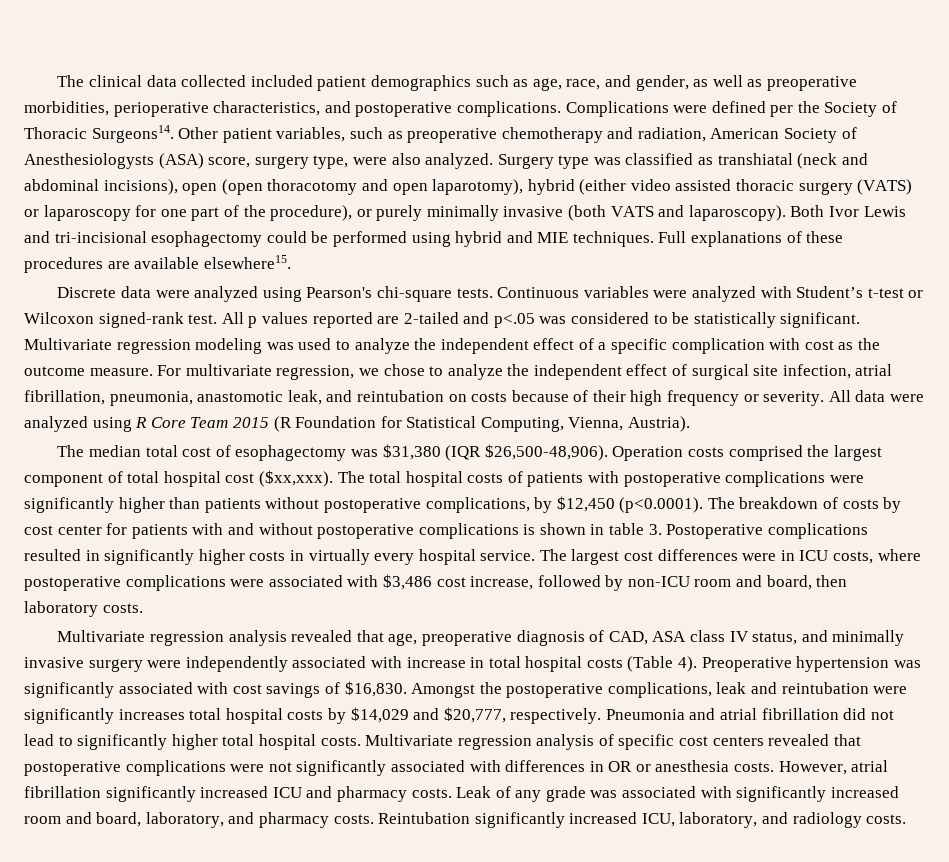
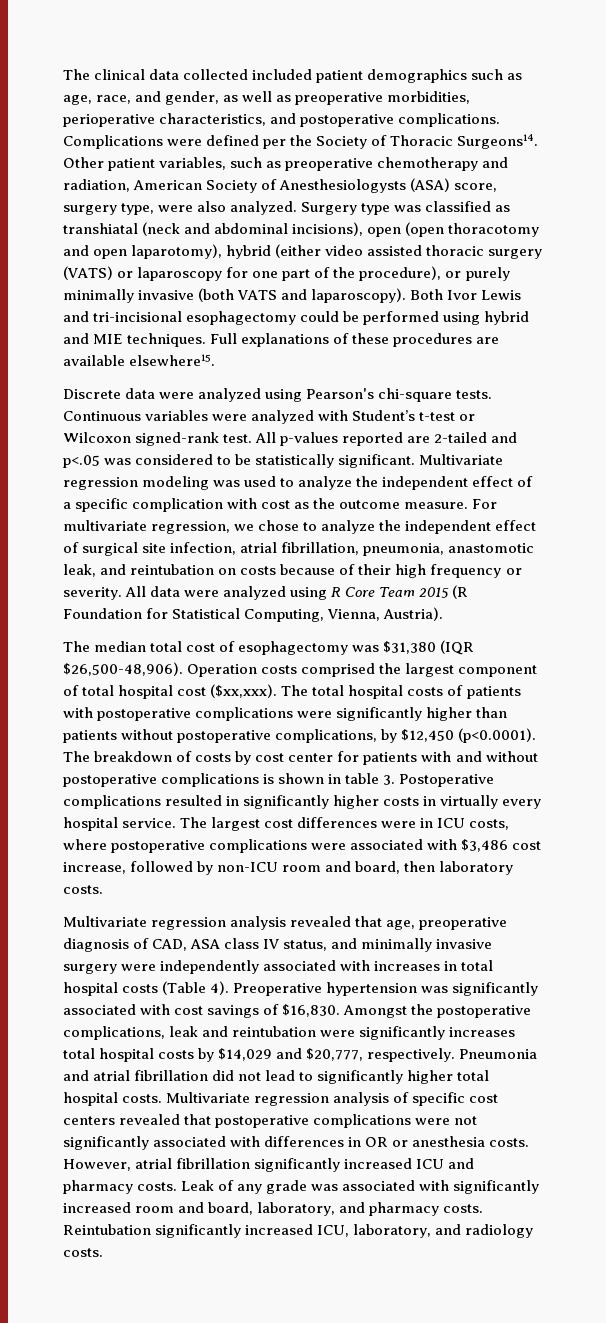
[248,312,308,328] p values -> [280,432,339,446] p-values
[406,657,466,668] increase -> [374,961,441,971] increases

